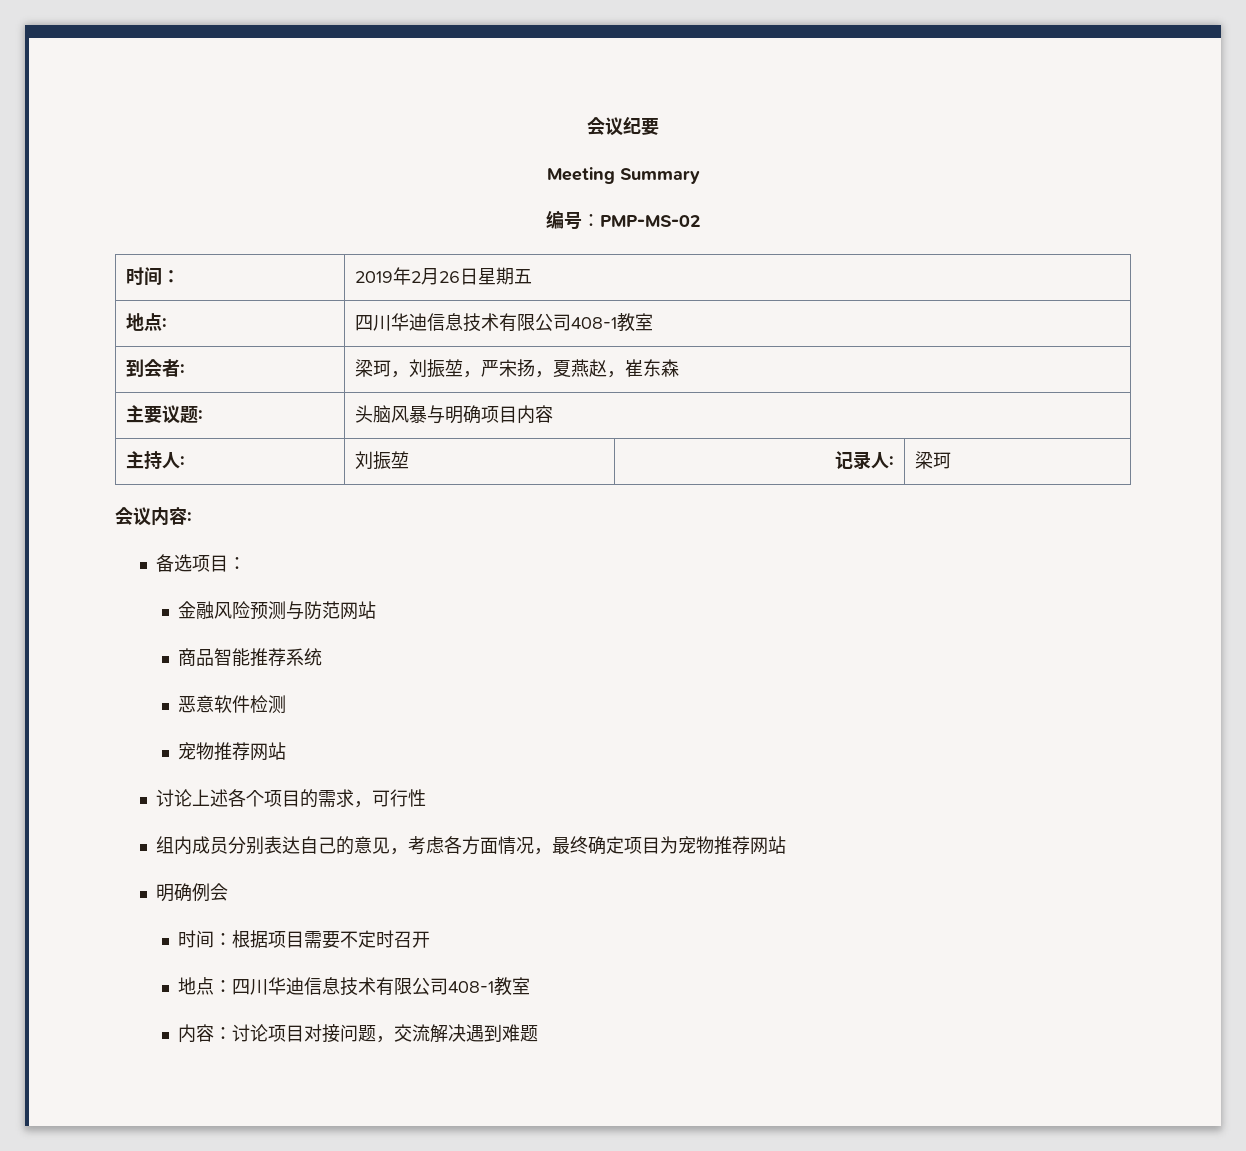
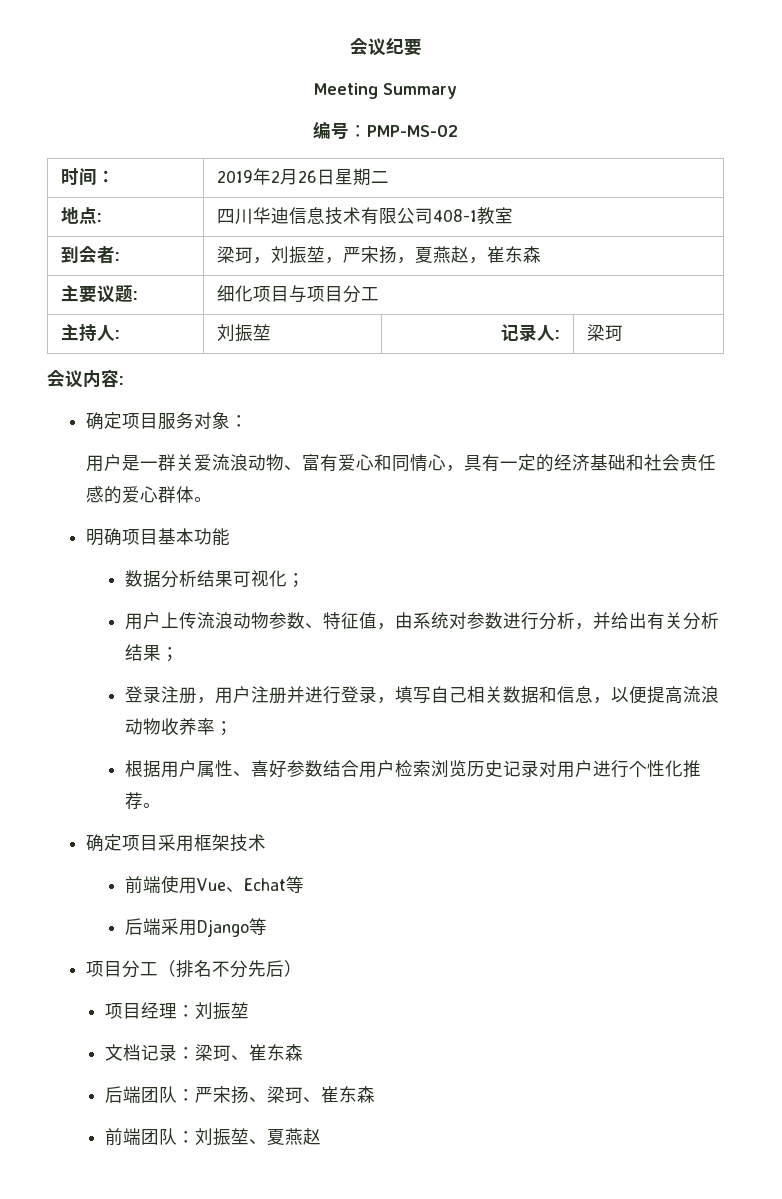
[514,269,533,284] 五 -> [370,171,389,183] 二
[355,405,554,424] 头脑风暴与明确项目内容 -> [216,285,379,303] 细化项目与项目分工
[156,554,247,572] [177,601,376,620] [177,648,322,667] [177,695,286,714] [177,742,286,761] [156,789,427,808] [156,836,787,855] [156,883,229,902] [177,930,430,949] [177,977,530,996] [177,1024,538,1043] 备选项目： // 金融风险预测与防范网站 // 商品智能推荐系统 // 恶意软件检测 // 宠物推荐网站 // 讨论上述各个项目的需求，可行性 // 组内成员分别表达自己的意见，考虑各方面情况，最终确定项目为宠物推荐网站 // 明确例会 // 时间：根据项目需要不定时召开 // 地点：四川华迪信息技术有限公司408-1教室 // 内容：讨论项目对接问题，交流解决遇到难题 -> [85,412,248,430] [85,454,716,472] [85,486,212,504] [85,528,230,546] [124,570,305,588] [124,612,719,630] [124,644,179,662] [124,686,719,704] [124,718,233,736] [124,760,701,778] [124,792,161,809] [85,834,266,852] [124,875,304,894] [124,918,267,937] [85,960,302,978] [105,1002,250,1020] [105,1044,304,1062] [105,1086,376,1104] [105,1128,322,1146] 确定项目服务对象： // 用户是一群关爱流浪动物、富有爱心和同情心，具有一定的经济基础和社会责任感的爱心群体。 // 明确项目基本功能 // 数据分析结果可视化； // 用户上传流浪动物参数、特征值，由系统对参数进行分析，并给出有关分析结果； // 登录注册，用户注册并进行登录，填写自己相关数据和信息，以便提高流浪动物收养率； // 根据用户属性、喜好参数结合用户检索浏览历史记录对用户进行个性化推荐。 // 确定项目采用框架技术 // 前端使用Vue、Echat等 // 后端采用Django等 // 项目分工（排名不分先后） // 项目经理：刘振堃 // 文档记录：梁珂、崔东森 // 后端团队：严宋扬、梁珂、崔东森 // 前端团队：刘振堃、夏燕赵

